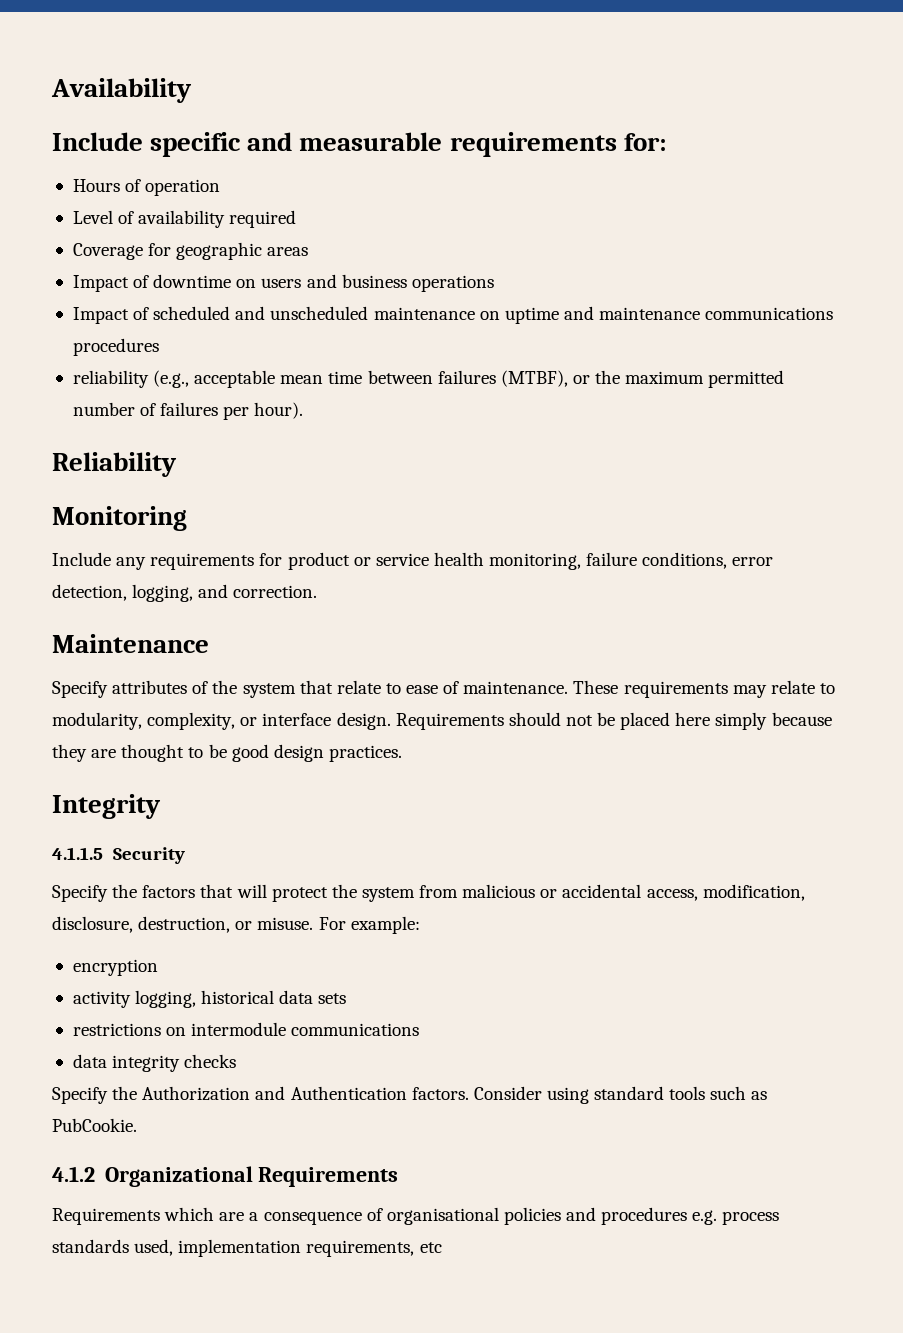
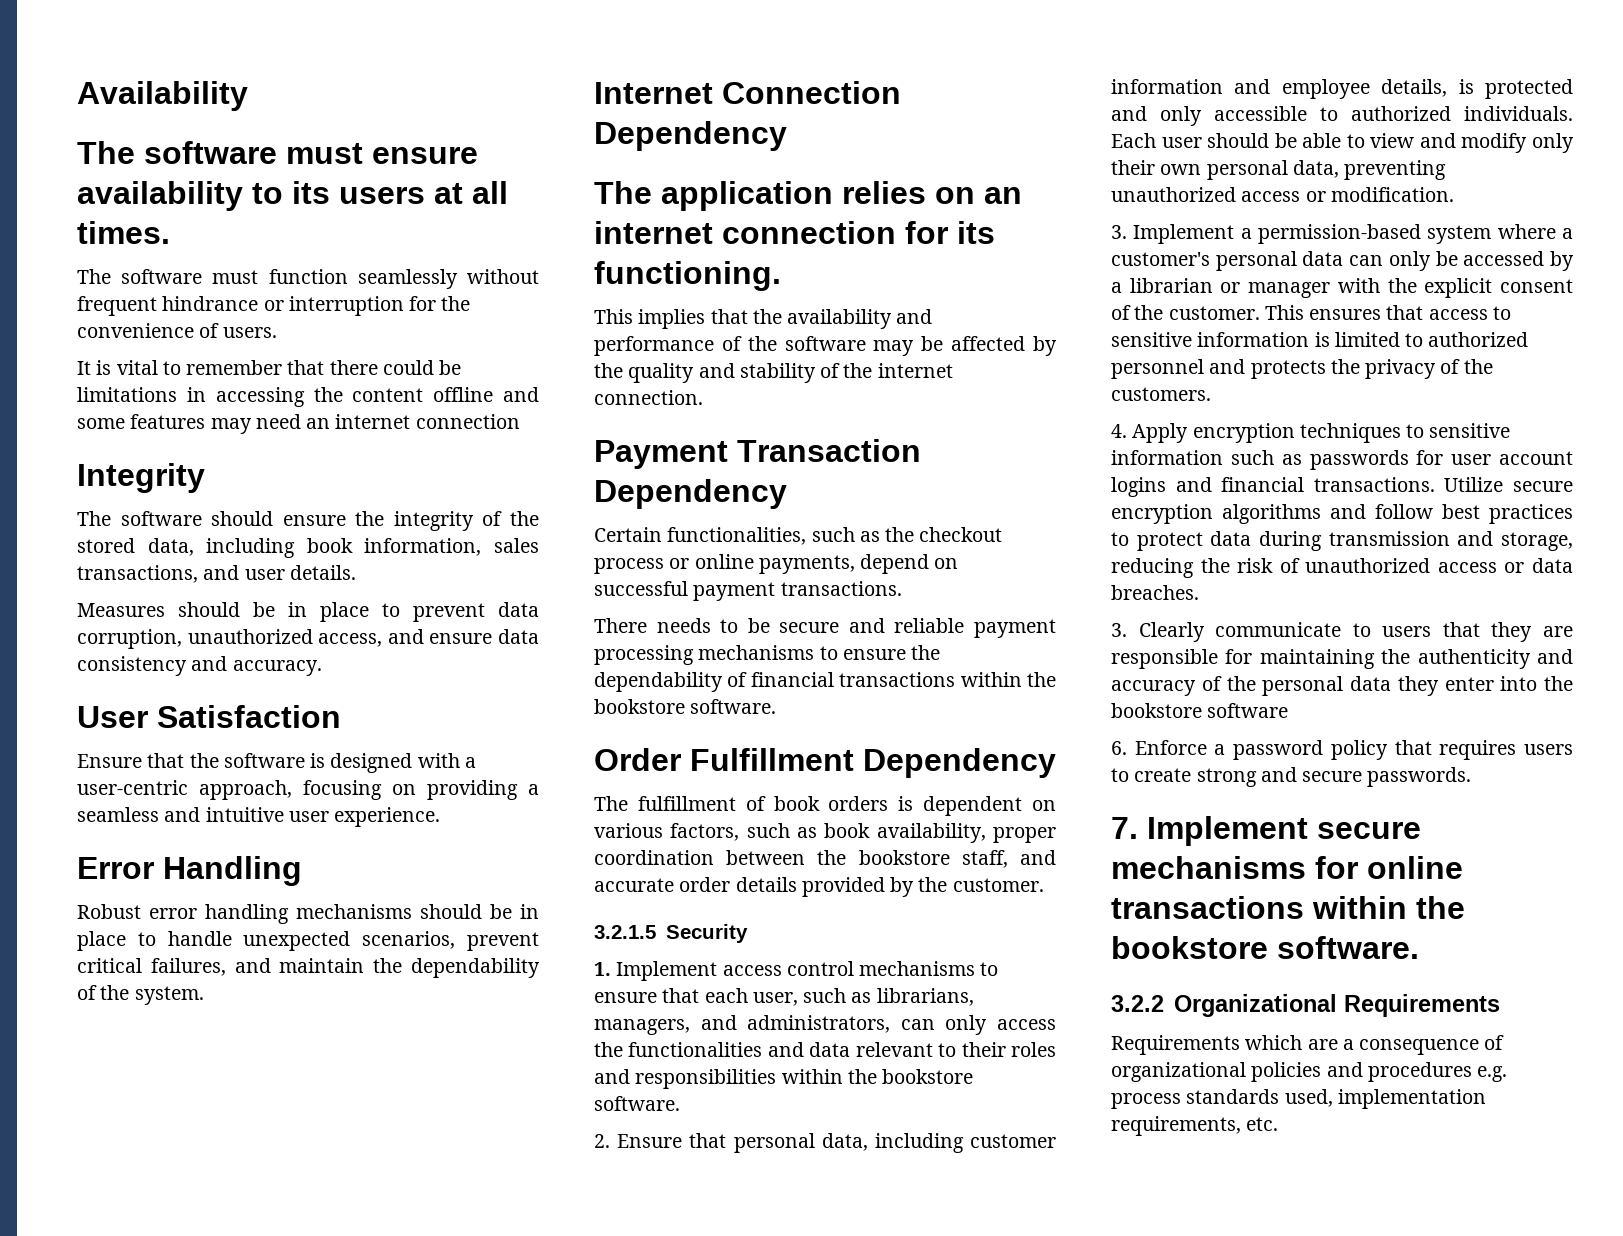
[52,132,667,157] [72,179,221,196] [72,210,297,228] [72,242,309,260] [72,274,494,292] [72,306,834,324] [72,338,159,356] [72,370,785,388] [72,402,304,420] [52,452,177,477] [52,506,187,531] [52,552,774,570] [52,584,318,602] [52,634,209,653] [52,680,835,698] [52,712,832,730] [52,744,402,762] [52,794,161,819] [52,847,185,864] [52,884,805,902] [52,916,420,934] [72,959,158,976] [72,990,347,1008] [72,1022,420,1036] [72,1054,237,1072] [52,1086,768,1104] [52,1118,137,1132] [52,1166,95,1182] Include specific and measurable requirements for: // Hours of operation // Level of availability required // Coverage for geographic areas // Impact of downtime on users and business operations // Impact of scheduled and unscheduled maintenance on uptime and maintenance communications procedures // reliability (e.g., acceptable mean time between failures (MTBF), or the maximum permitted number of failures per hour). // Reliability // Monitoring // Include any requirements for product or service health monitoring, failure conditions, error detection, logging, and correction. // Maintenance // Specify attributes of the system that relate to ease of maintenance. These requirements may relate to modularity, complexity, or interface design. Requirements should not be placed here simply because they are thought to be good design practices. // Integrity // 4.1.1.5 Security // Specify the factors that will protect the system from malicious or accidental access, modification, disclosure, destruction, or misuse. For example: // encryption // activity logging, historical data sets // restrictions on intermodule communications // data integrity checks // Specify the Authorization and Authentication factors. Consider using standard tools such as PubCookie. // 4.1.2 -> [77,141,478,164] [77,181,508,211] [77,221,170,244] [77,269,539,289] [77,296,471,316] [77,323,277,338] [77,360,462,375] [77,387,539,407] [77,414,520,434] [77,463,205,493] [77,511,539,531] [77,538,539,558] [77,565,356,583] [77,602,539,622] [77,629,540,649] [77,656,322,676] [77,705,341,728] [77,753,476,773] [77,780,539,800] [77,807,441,827] [77,856,302,886] [77,904,539,924] [77,931,539,951] [77,958,540,978] [77,985,204,1005] [594,81,901,104] [594,121,787,151] [594,181,1022,211] [594,221,995,244] [594,261,781,291] [594,309,933,329] [594,336,1057,356] [594,363,953,383] [594,390,703,405] [594,439,921,469] [594,479,787,509] [594,527,1003,545] [594,554,959,574] [594,581,902,601] [594,618,1056,638] [594,645,941,665] [594,672,1056,692] [594,699,777,714] [594,748,1056,778] [594,796,1056,816] [594,823,1056,843] [594,850,1056,868] [594,877,1044,897] [594,924,748,943] [594,961,999,981] [594,988,974,1006] [594,1015,1056,1035] [594,1042,1056,1057] [594,1069,974,1089] [594,1096,680,1111] [594,1133,1056,1153] [1111,79,1573,99] [1111,106,1573,126] [1111,133,1574,153] [1111,160,1447,180] [1111,187,1454,202] [1111,224,1573,244] [1111,251,1574,271] [1111,278,1573,298] [1111,305,1511,320] [1111,332,1529,347] [1111,359,1493,379] [1111,387,1211,401] [1111,423,1511,443] [1111,450,1573,470] [1111,477,1573,497] [1111,504,1573,524] [1111,531,1573,551] [1111,558,1573,578] [1111,585,1199,600] [1111,622,1573,642] [1111,649,1573,669] [1111,676,1573,696] [1111,703,1289,718] [1111,740,1573,760] [1111,767,1472,787] [1111,816,1421,846] [1111,856,1463,879] [1111,896,1465,919] [1111,936,1419,959] [1111,995,1164,1012] The software must ensure availability to its users at all times. // The software must function seamlessly without frequent hindrance or interruption for the convenience of users. // It is vital to remember that there could be limitations in accessing the content offline and some features may need an internet connection // Integrity // The software should ensure the integrity of the stored data, including book information, sales transactions, and user details. // Measures should be in place to prevent data corruption, unauthorized access, and ensure data consistency and accuracy. // User Satisfaction // Ensure that the software is designed with a user-centric approach, focusing on providing a seamless and intuitive user experience. // Error Handling // Robust error handling mechanisms should be in place to handle unexpected scenarios, prevent critical failures, and maintain the dependability of the system. // Internet Connection Dependency // The application relies on an internet connection for its functioning. // This implies that the availability and performance of the software may be affected by the quality and stability of the internet connection. // Payment Transaction Dependency // Certain functionalities, such as the checkout process or online payments, depend on successful payment transactions. // There needs to be secure and reliable payment processing mechanisms to ensure the dependability of financial transactions within the bookstore software. // Order Fulfillment Dependency // The fulfillment of book orders is dependent on various factors, such as book availability, proper coordination between the bookstore staff, and accurate order details provided by the customer. // 3.2.1.5 Security // 1. Implement access control mechanisms to ensure that each user, such as librarians, managers, and administrators, can only access the functionalities and data relevant to their roles and responsibilities within the bookstore software. // 2. Ensure that personal data, including customer information and employee details, is protected and only accessible to authorized individuals. Each user should be able to view and modify only their own personal data, preventing unauthorized access or modification. // 3. Implement a permission-based system where a customer's personal data can only be accessed by a librarian or manager with the explicit consent of the customer. This ensures that access to sensitive information is limited to authorized personnel and protects the privacy of the customers. // 4. Apply encryption techniques to sensitive information such as passwords for user account logins and financial transactions. Utilize secure encryption algorithms and follow best practices to protect data during transmission and storage, reducing the risk of unauthorized access or data breaches. // 3. Clearly communicate to users that they are responsible for maintaining the authenticity and accuracy of the personal data they enter into the bookstore software // 6. Enforce a password policy that requires users to create strong and secure passwords. // 7. Implement secure mechanisms for online transactions within the bookstore software. // 3.2.2
[386,1207,499,1225] organisational -> [1111,1062,1246,1082] organizational
[419,1242,442,1253] etc -> [1246,1117,1279,1131] etc.

